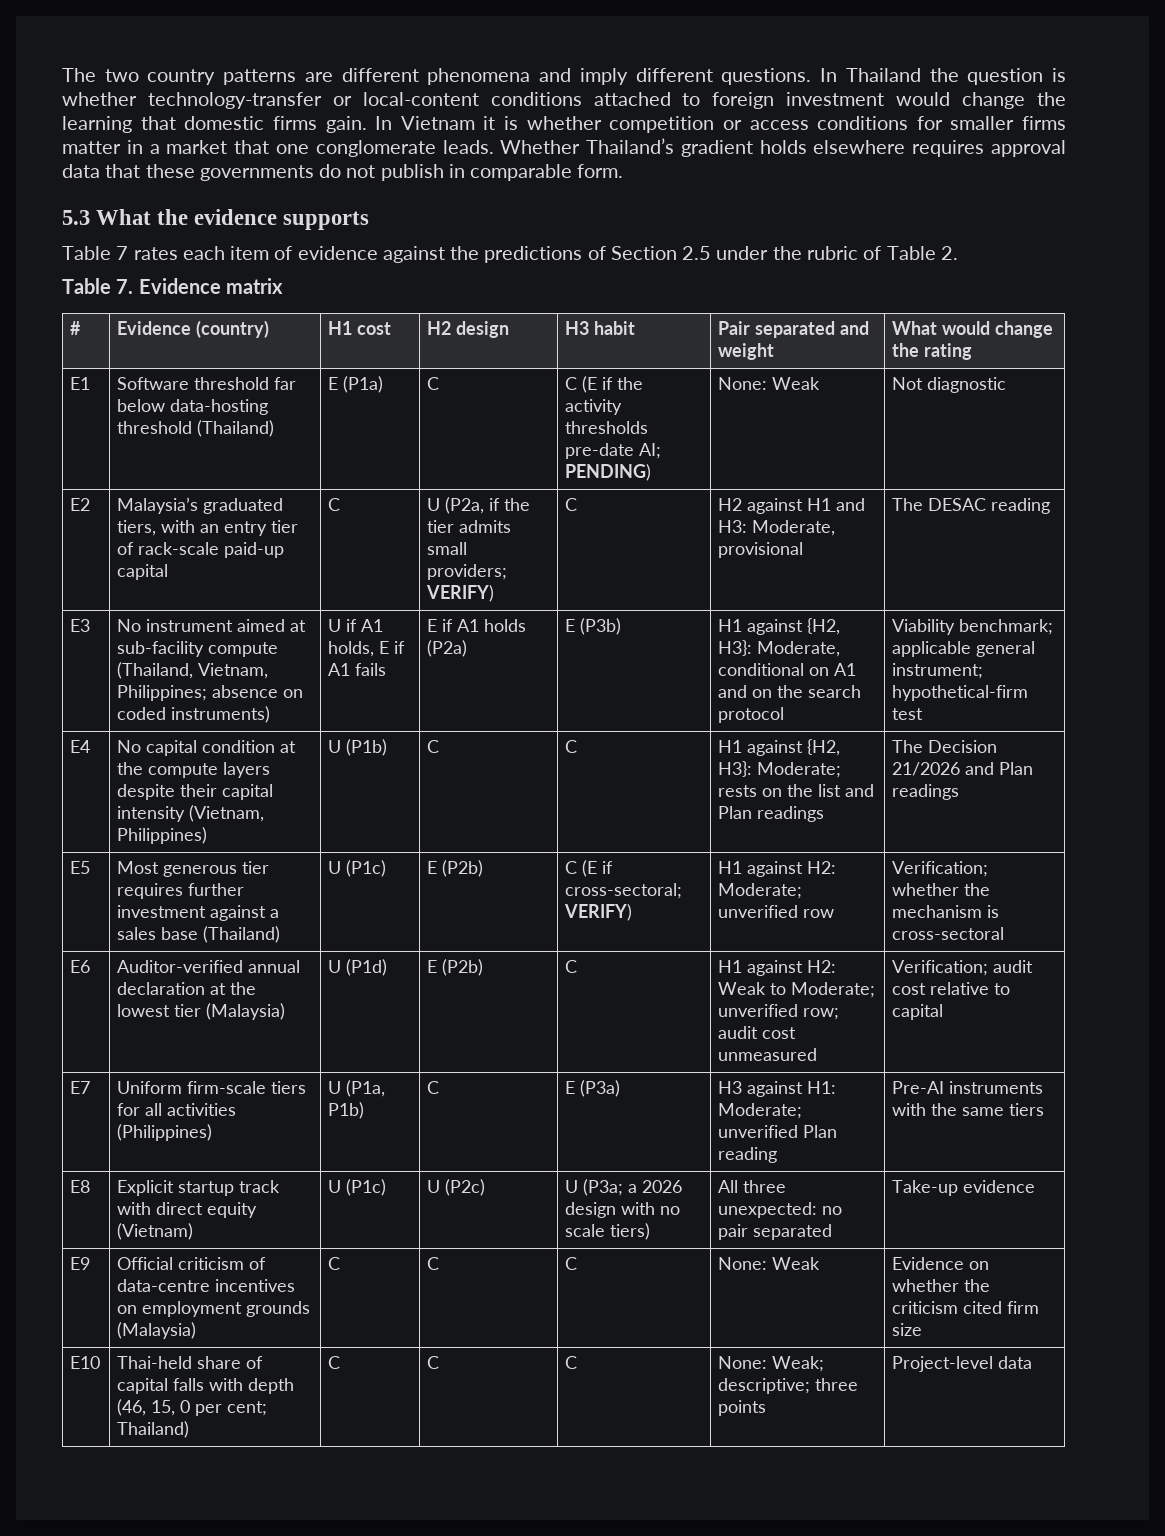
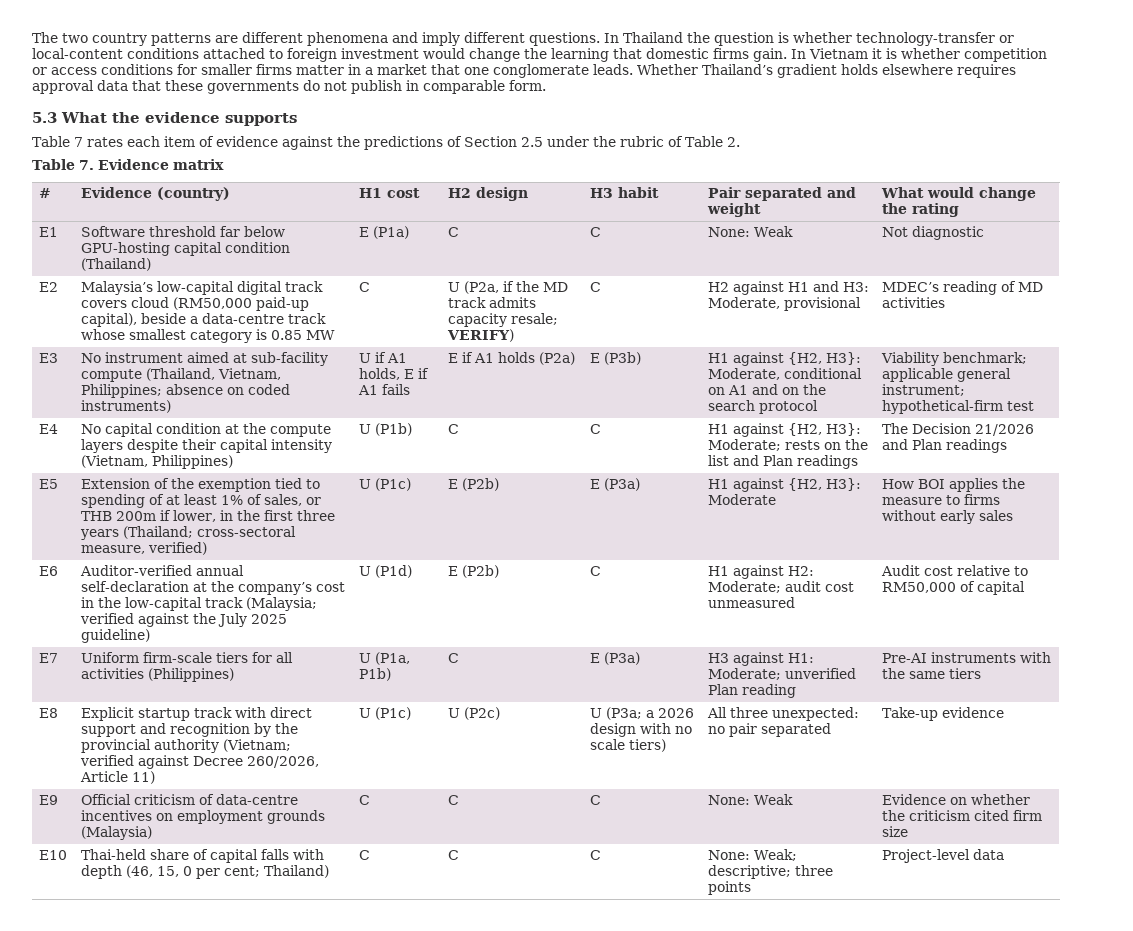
[170,399,269,415] [117,421,193,434] data-hosting threshold -> [80,242,290,256] GPU-hosting capital condition
[582,376,644,393] [565,399,623,415] [565,421,649,434] [565,443,662,459] [565,464,652,481] (E if the activity thresholds pre-date AI; PENDING) -> (601, 232) none
[203,498,284,514] [117,520,299,536] [117,542,285,558] [117,564,169,580] graduated tiers, with an entry tier of rack-scale paid-up capital -> [156,281,323,295] [80,297,309,311] [80,313,326,327] [80,329,335,343] low-capital digital track covers cloud (RM50,000 paid-up capital), beside a data-centre track whose smallest category is 0.85 MW
[427,520,512,533] [427,542,468,555] [427,564,508,580] tier admits small providers; -> [542,282,568,292] [447,297,536,308] [447,313,558,327] MD track admits capacity resale;
[892,498,1051,514] The DESAC reading -> [881,281,1043,295] [881,297,945,308] MDEC’s reading of MD activities
[117,861,270,877] [117,883,245,899] [117,905,280,921] [117,926,281,943] [328,860,387,877] [427,860,484,877] [565,860,614,877] [565,883,683,899] [564,904,633,921] [718,861,837,877] [718,883,803,899] [718,905,835,918] [892,861,989,877] [892,883,991,896] [892,905,1000,918] [892,927,1005,940] Most generous tier requires further investment against a sales base (Thailand) | U (P1c) | E (P2b) | C (E if cross-sectoral; VERIFY) | H1 against H2: Moderate; unverified row | Verification; whether the mechanism is cross-sectoral -> [80,478,320,492] [80,494,321,508] [80,510,335,522] [79,526,296,540] [80,542,207,555] [358,478,411,491] [447,478,499,491] [589,478,640,491] [707,478,861,492] [707,494,776,505] [881,478,1025,492] [881,494,1000,505] [881,510,1013,524] Extension of the exemption tied to spending of at least 1% of sales, or THB 200m if lower, in the first three years (Thailand; cross-sectoral measure, verified) | U (P1c) | E (P2b) | E (P3a) | H1 against {H2, H3}: Moderate | How BOI applies the measure to firms without early sales
[117,982,257,995] [117,1003,286,1020] declaration at the lowest tier (Malaysia) -> [80,581,345,595] [80,597,317,611] [79,613,287,627] [80,629,150,643] self-declaration at the company’s cost in the low-capital track (Malaysia; verified against the July 2025 guideline)
[718,982,876,998] [718,1004,840,1020] Weak to Moderate; unverified row; -> [707,581,781,593] Moderate;
[892,960,1034,976] Verification; audit -> [880,565,920,576] Audit
(1011, 989) none -> [881,581,975,593] RM50,000 of
[207,1202,258,1218] [117,1223,194,1240] equity (Vietnam) -> [80,723,298,737] [80,739,291,753] [79,755,319,769] [79,771,155,784] support and recognition by the provincial authority (Vietnam; verified against Decree 260/2026, Article 11)

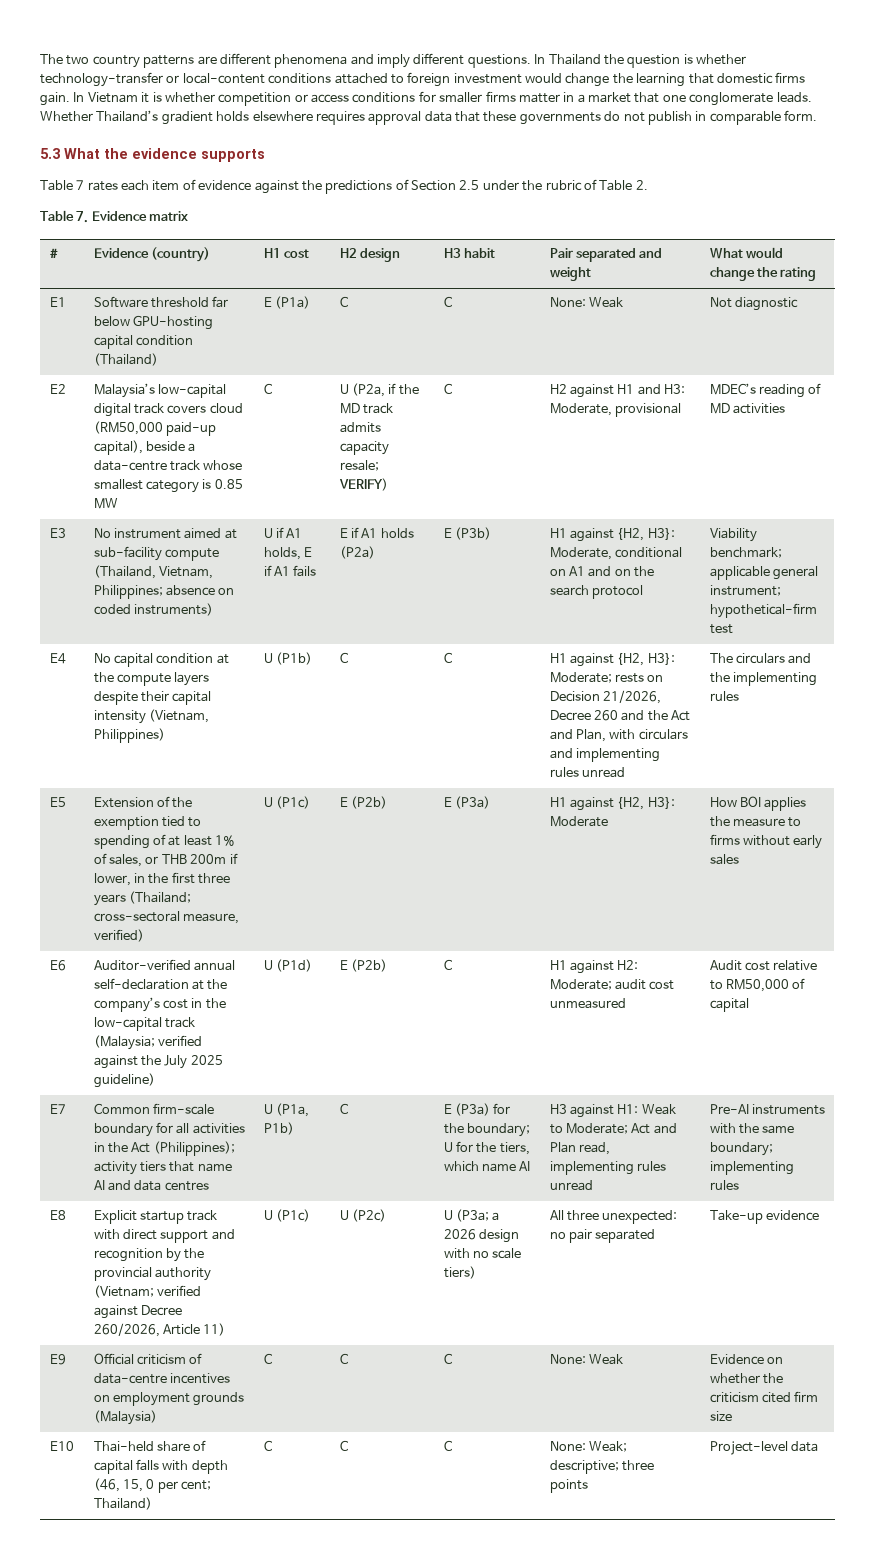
[844,439,868,450] [707,455,858,469] [881,423,1034,436] [881,439,1007,453] the list and Plan readings | The Decision 21/2026 and Plan readings -> [549,690,662,704] [549,710,691,721] [549,729,688,742] [549,748,661,762] [549,767,626,778] [709,653,812,664] [709,672,818,686] [709,691,739,701] Decision 21/2026, Decree 260 and the Act and Plan, with circulars and implementing rules unread | The circulars and the implementing rules
[80,652,293,663] [80,668,234,682] Uniform firm-scale tiers for all activities (Philippines) -> [93,1103,215,1115] [93,1122,245,1137] [93,1141,235,1156] [93,1161,232,1175] [93,1180,209,1191] Common firm-scale boundary for all activities in the Act (Philippines); activity tiers that name AI and data centres
[707,652,814,666] [707,668,856,680] [707,684,796,698] | H3 against H1: Moderate; unverified Plan reading -> [493,1103,511,1114] [443,1123,531,1137] [443,1141,530,1155] [443,1161,531,1172] [549,1104,676,1118] [549,1123,677,1134] [549,1142,611,1155] [549,1161,667,1175] [549,1180,593,1191] for the boundary; U for the tiers, which name AI | H3 against H1: Weak to Moderate; Act and Plan read, implementing rules unread
[948,668,981,679] tiers -> [709,1142,773,1156] [709,1161,794,1175] [709,1180,739,1190] boundary; implementing rules

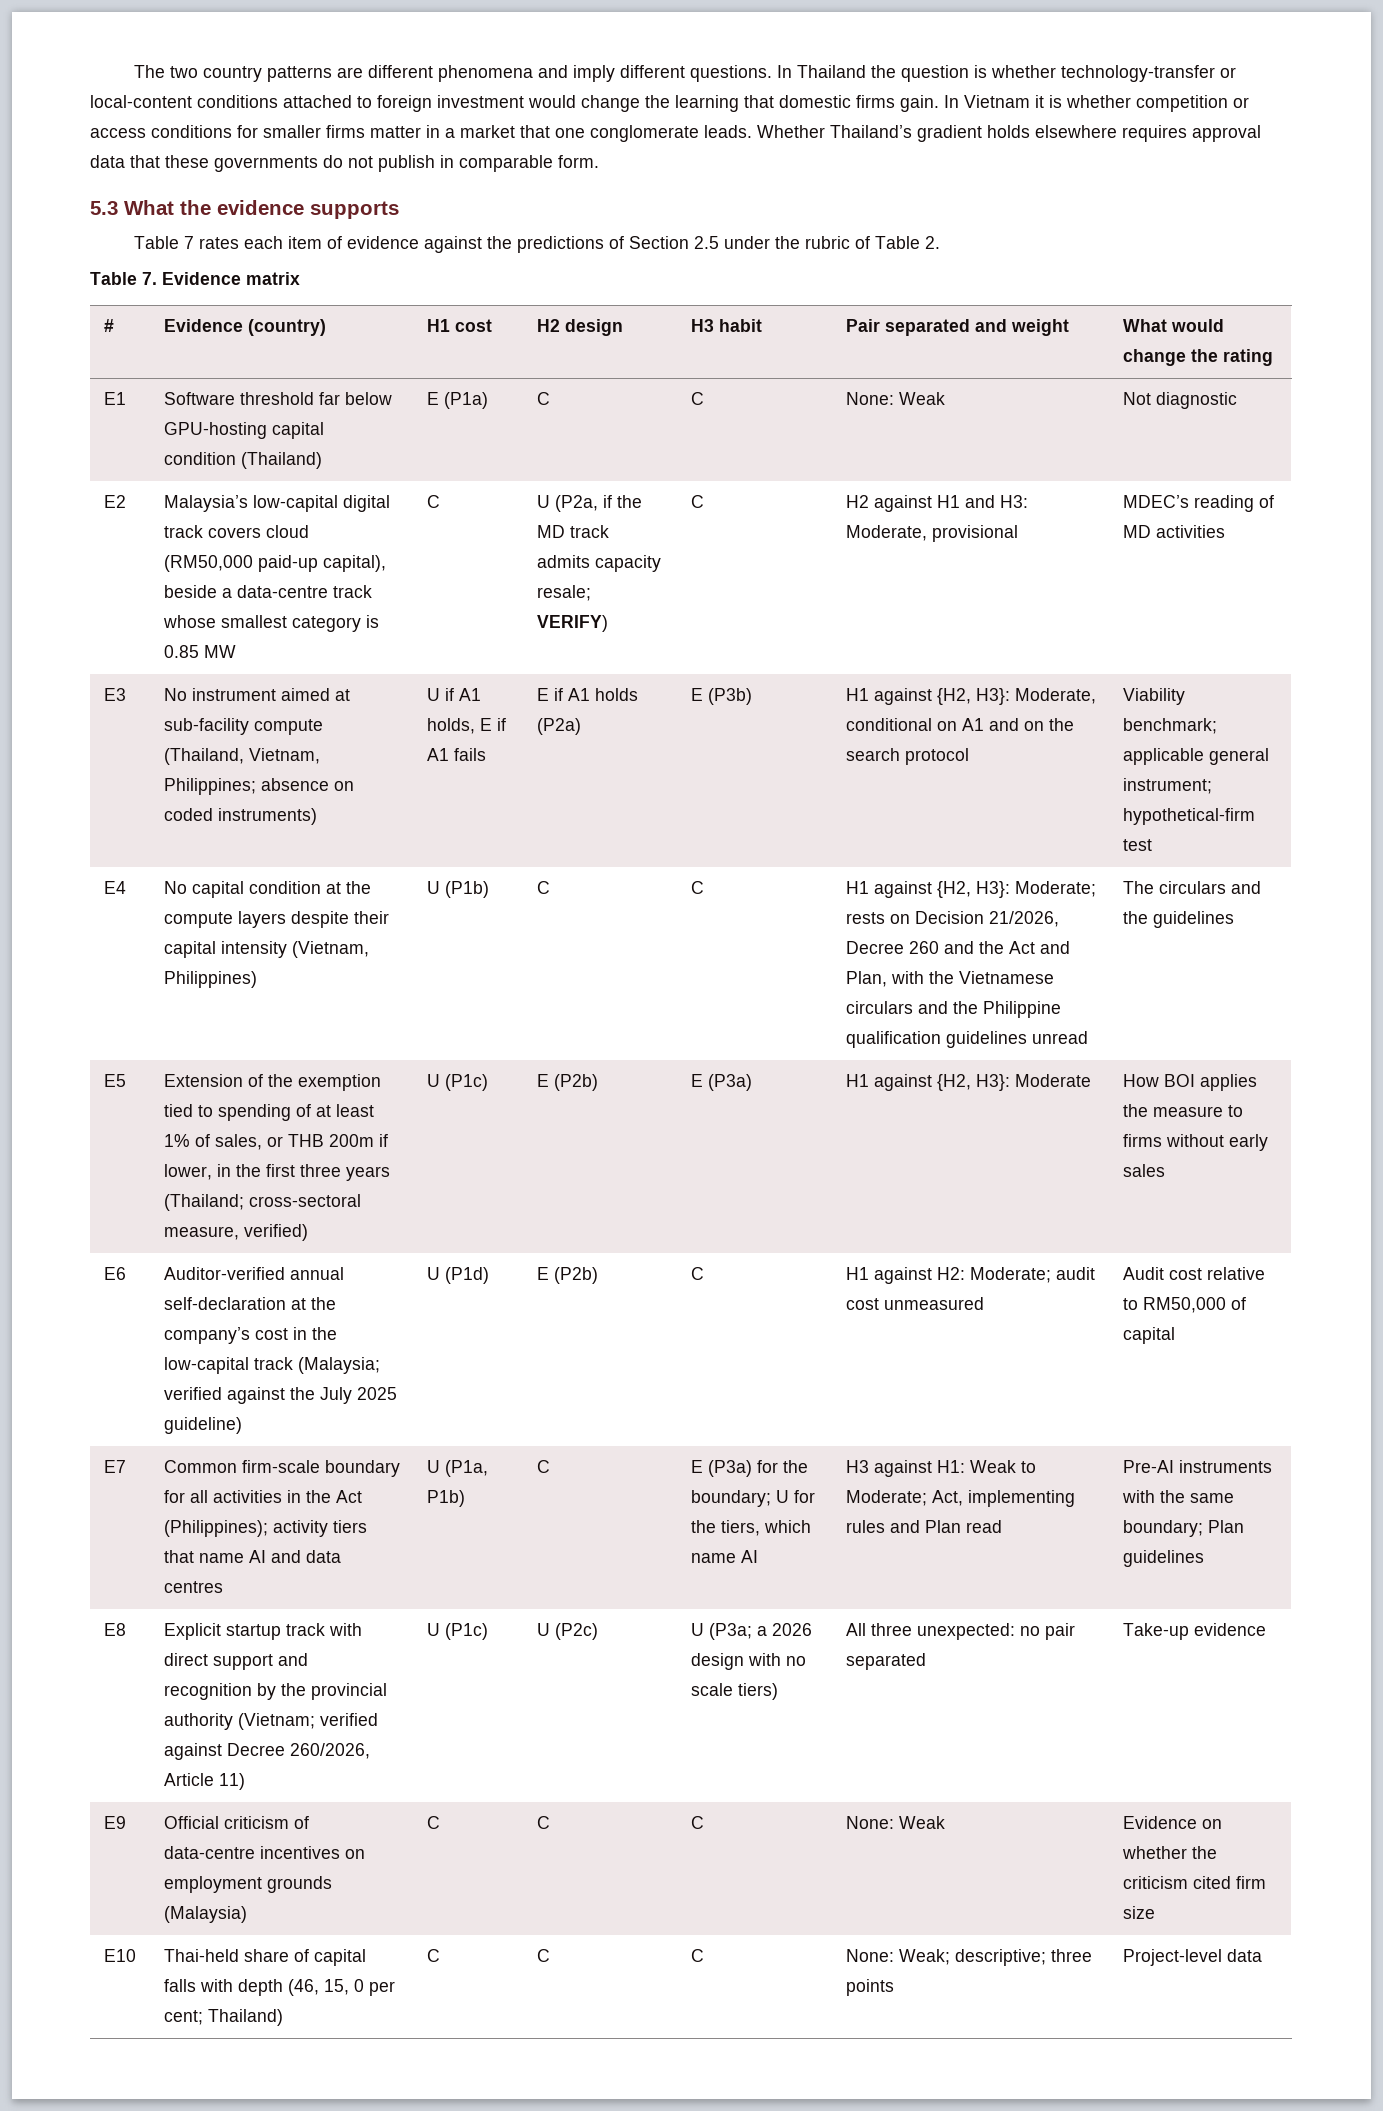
[638,729,688,740] [549,748,661,762] [549,767,579,777] circulars and implementing rules -> [928,971,1054,984] [845,1001,1061,1018] [845,1031,1027,1048] the Vietnamese circulars and the Philippine qualification guidelines
[733,672,818,686] [709,691,739,701] implementing rules -> [1152,911,1234,928] guidelines
[631,1123,677,1134] [549,1142,611,1155] [549,1161,667,1175] [549,1180,593,1191] Act and Plan read, implementing rules unread -> [931,1490,1075,1507] [845,1520,1002,1533] Act, implementing rules and Plan read
[709,1161,794,1175] [709,1180,739,1190] implementing rules -> [1207,1520,1244,1533] [1122,1550,1204,1567] Plan guidelines

